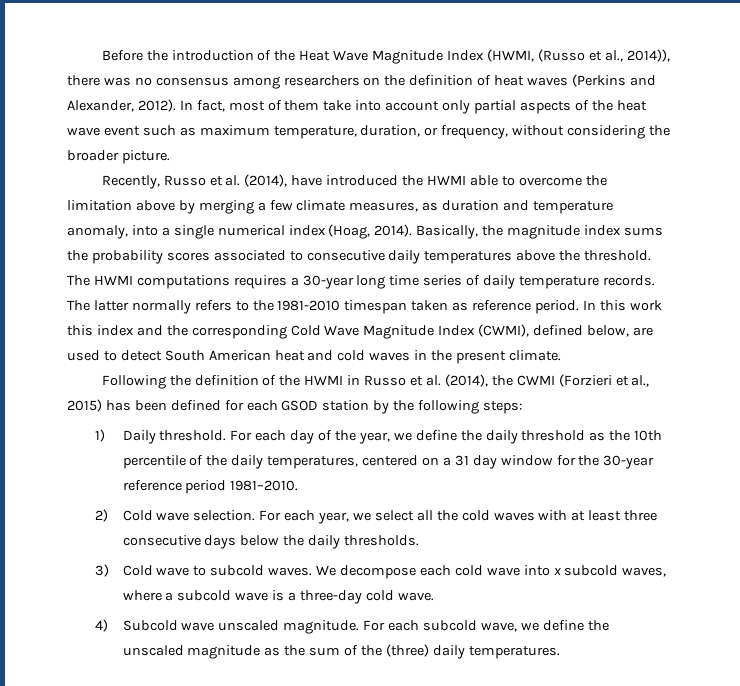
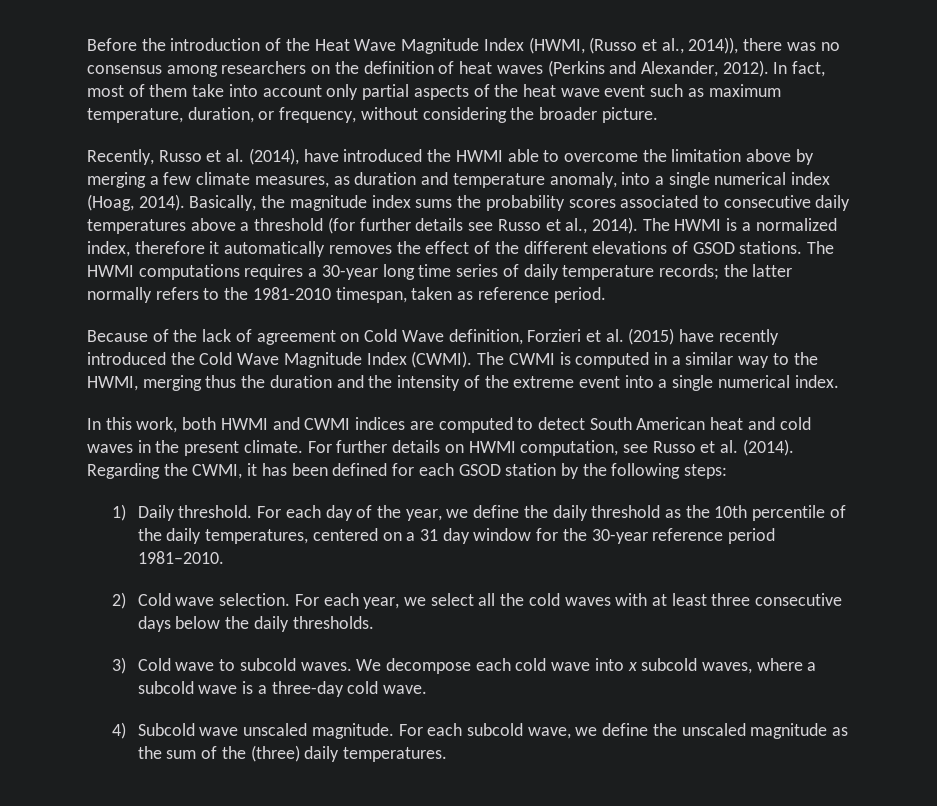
[559,250,652,261] the threshold. -> [240,217,837,234] [87,241,803,257] a threshold (for further details see Russo et al., 2014). The HWMI is a normalized index, therefore it automatically removes the effect of the different elevations of GSOD stations.
[602,275,655,286] [67,300,90,311] records. The -> [658,264,748,280] records; the
[344,300,408,314] timespan -> [335,287,407,303] timespan,
[582,300,662,311] [67,324,653,339] [67,350,100,361] In this work this index and the corresponding Cold Wave Magnitude Index (CWMI), defined below, are used -> [87,328,779,345] [87,351,818,368] [87,375,839,391] [87,417,513,433] // Because of the lack of agreement on Cold Wave definition, Forzieri et al. (2015) have recently introduced the Cold Wave Magnitude Index (CWMI). The CWMI is computed in a similar way to the HWMI, merging thus the duration and the intensity of the extreme event into a single numerical index. // In this work, both HWMI and CWMI indices are computed
[101,374,650,389] [67,399,102,412] // Following the definition of the HWMI in Russo et al. (2014), the CWMI (Forzieri et al., 2015) -> [307,439,794,456] [87,463,258,479] For further details on HWMI computation, see Russo et al. (2014). Regarding the CWMI, it

